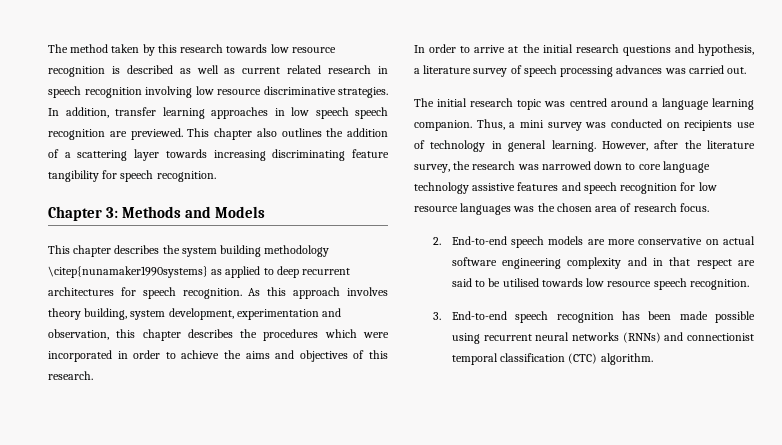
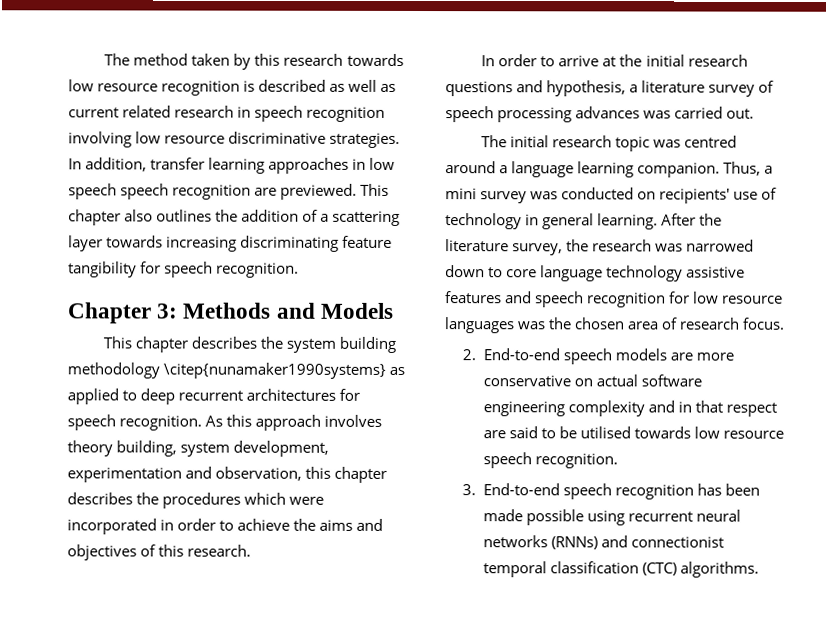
[684,120,733,131] recipients -> [659,188,731,204] recipients'
[601,140,679,151] However, after -> [661,213,697,226] After
[600,353,653,365] algorithm. -> [679,561,759,578] algorithms.

